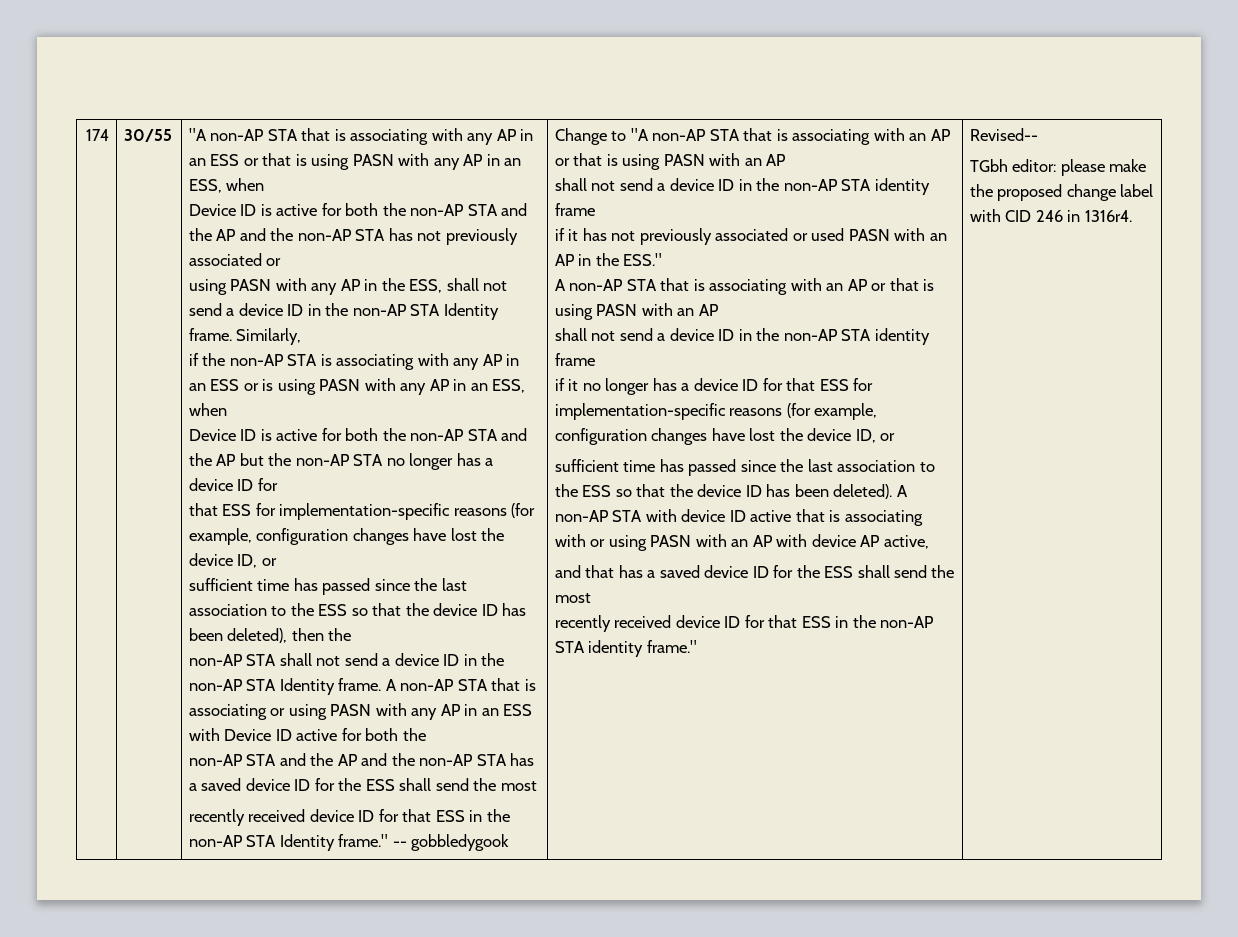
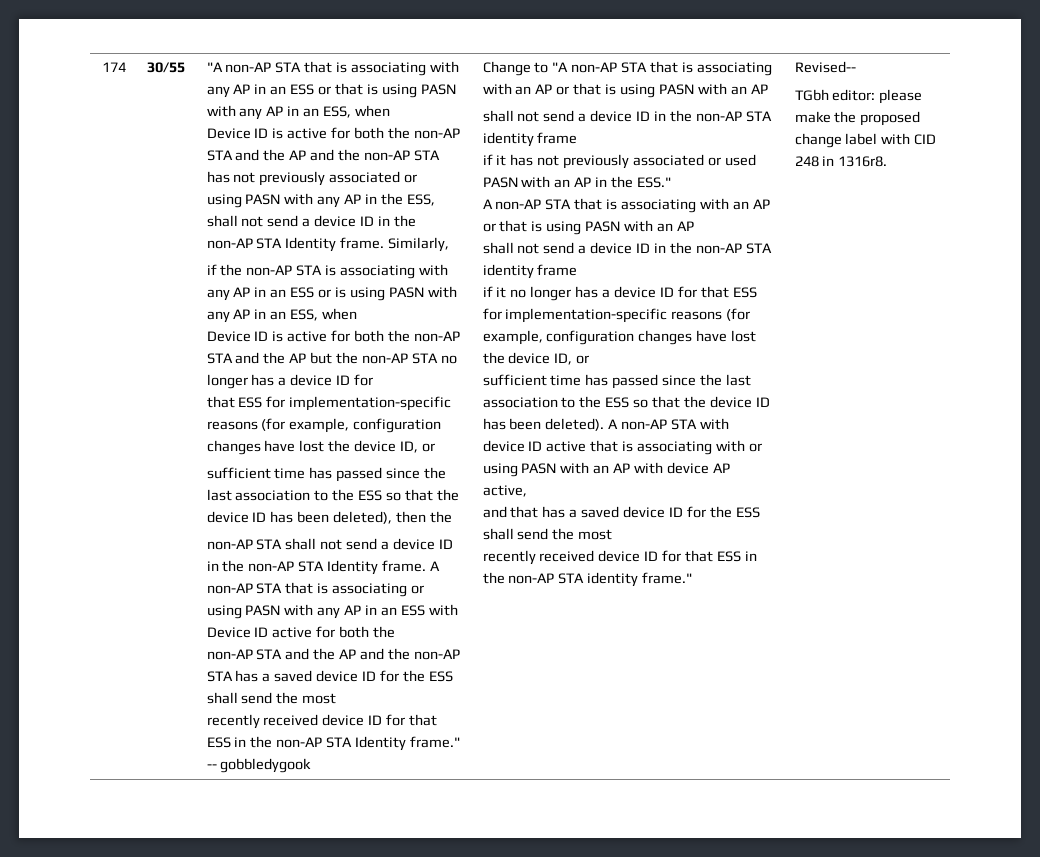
[1035,210,1132,222] 246 in 1316r4. -> [794,156,888,167] 248 in 1316r8.

